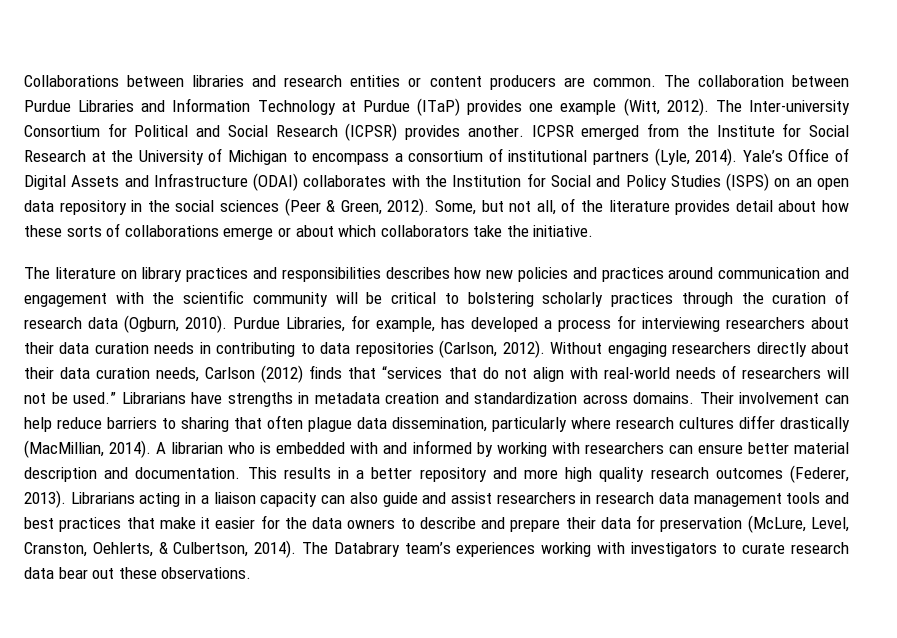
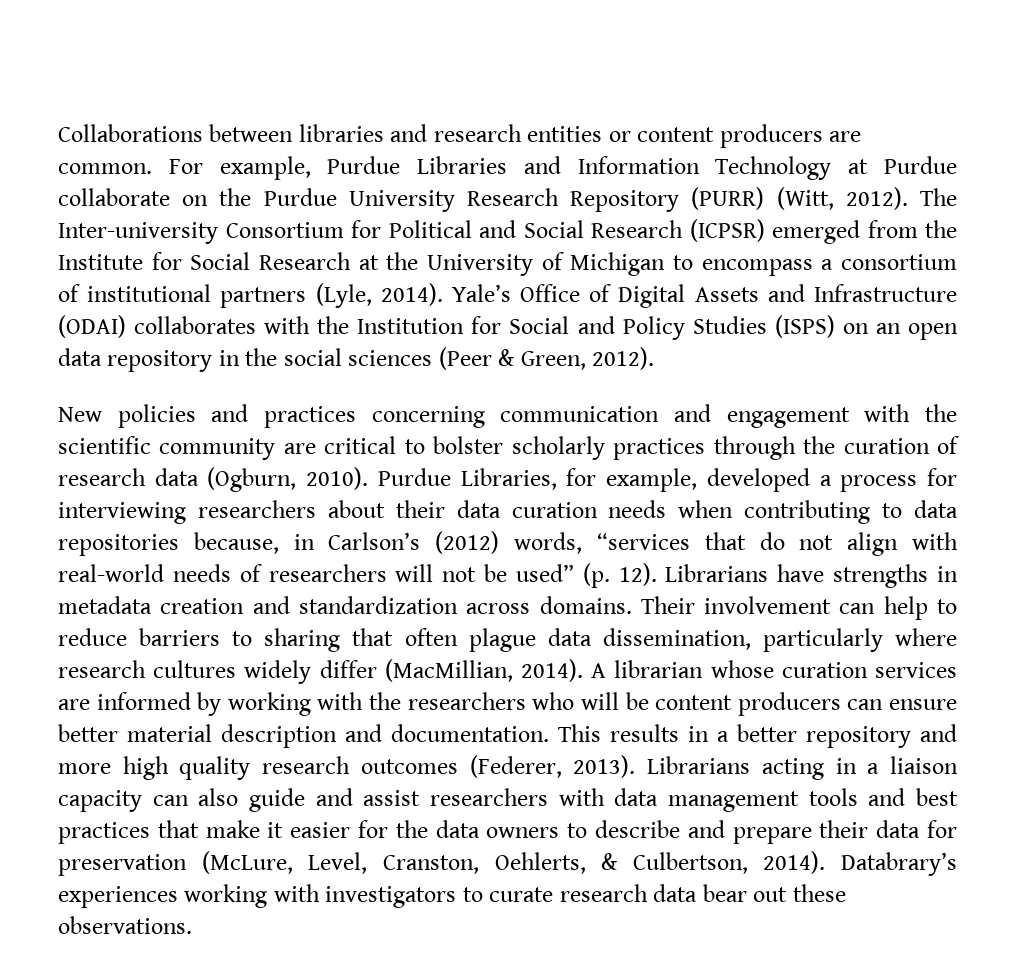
[663,75,850,87] The collaboration between -> [168,156,311,180] For example,
[417,98,617,116] (ITaP) provides one example -> [58,187,765,212] collaborate on the Purdue University Research Repository (PURR)
[405,125,574,140] provides another. ICPSR -> (765, 230) none
[435,198,850,215] [24,223,594,240] [24,267,514,282] Some, but not all, of the literature provides detail about how these sorts of collaborations emerge or about which collaborators take the initiative. // The literature on library practices and responsibilities describes how new -> [58,407,102,422] // New
[668,267,714,279] around -> [371,406,485,428] concerning
[335,292,383,304] will be -> [283,443,316,454] are
[467,292,534,307] bolstering -> [433,436,504,454] bolster
[441,317,465,329] has -> (698, 480) none
[199,342,211,354] in -> [678,500,734,518] when
[439,340,849,358] [24,365,377,383] (Carlson, 2012). Without engaging researchers directly about their data curation needs, Carlson (2012) finds that -> [193,531,583,554] because, in Carlson’s (2012) words,
[73,392,117,404] used.” -> [515,563,657,588] used” (p. 12).
(52, 424) none -> [936,599,957,614] to
[739,415,850,432] differ drastically -> [244,660,377,684] widely differ
[228,440,664,457] who is embedded with and informed by working with researchers -> [710,660,958,678] [58,692,841,716] whose curation services are informed by working with the researchers who will be content producers
[580,492,655,504] in research -> [558,788,605,806] with
[301,542,451,557] The Databrary team’s -> [841,852,957,876] Databrary’s

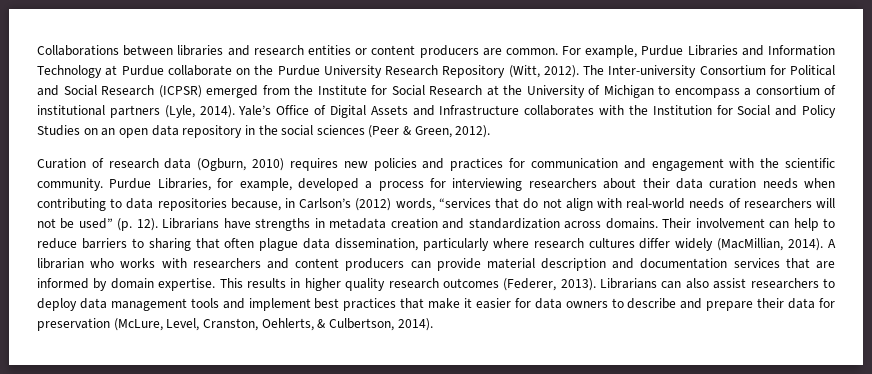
[691,187,765,210] (PURR) -> (506, 71) none
[58,315,126,338] (ODAI) -> (520, 110) none
[774,315,835,338] (ISPS) -> (80, 130) none
[58,407,102,422] New -> [37,158,368,171] Curation of research data (Ogburn, 2010) requires new
[371,406,485,428] concerning -> [509,158,526,168] for
[159,436,960,460] [58,467,369,492] community are critical to bolster scholarly practices through the curation of research data (Ogburn, 2010). -> [37,178,103,191] community.
[244,660,377,684] widely differ -> [639,238,714,251] differ widely
[710,660,958,678] [58,692,958,716] [58,724,957,748] [58,756,169,780] whose curation services are informed by working with the researchers who will be content producers can ensure better material description and documentation. This results in a better repository and more high -> [90,258,835,271] [37,278,341,291] who works with researchers and content producers can provide material description and documentation services that are informed by domain expertise. This results in higher
[761,756,959,780] [58,788,605,812] acting in a liaison capacity can also guide and assist researchers with -> [661,278,836,289] [37,298,77,311] can also assist researchers to deploy
(906, 797) none -> [248,298,311,311] implement
[395,820,428,838] the -> (531, 303) none
[841,852,957,876] [58,884,846,908] [58,916,192,934] Databrary’s experiences working with investigators to curate research data bear out these observations. -> (433, 324) none

